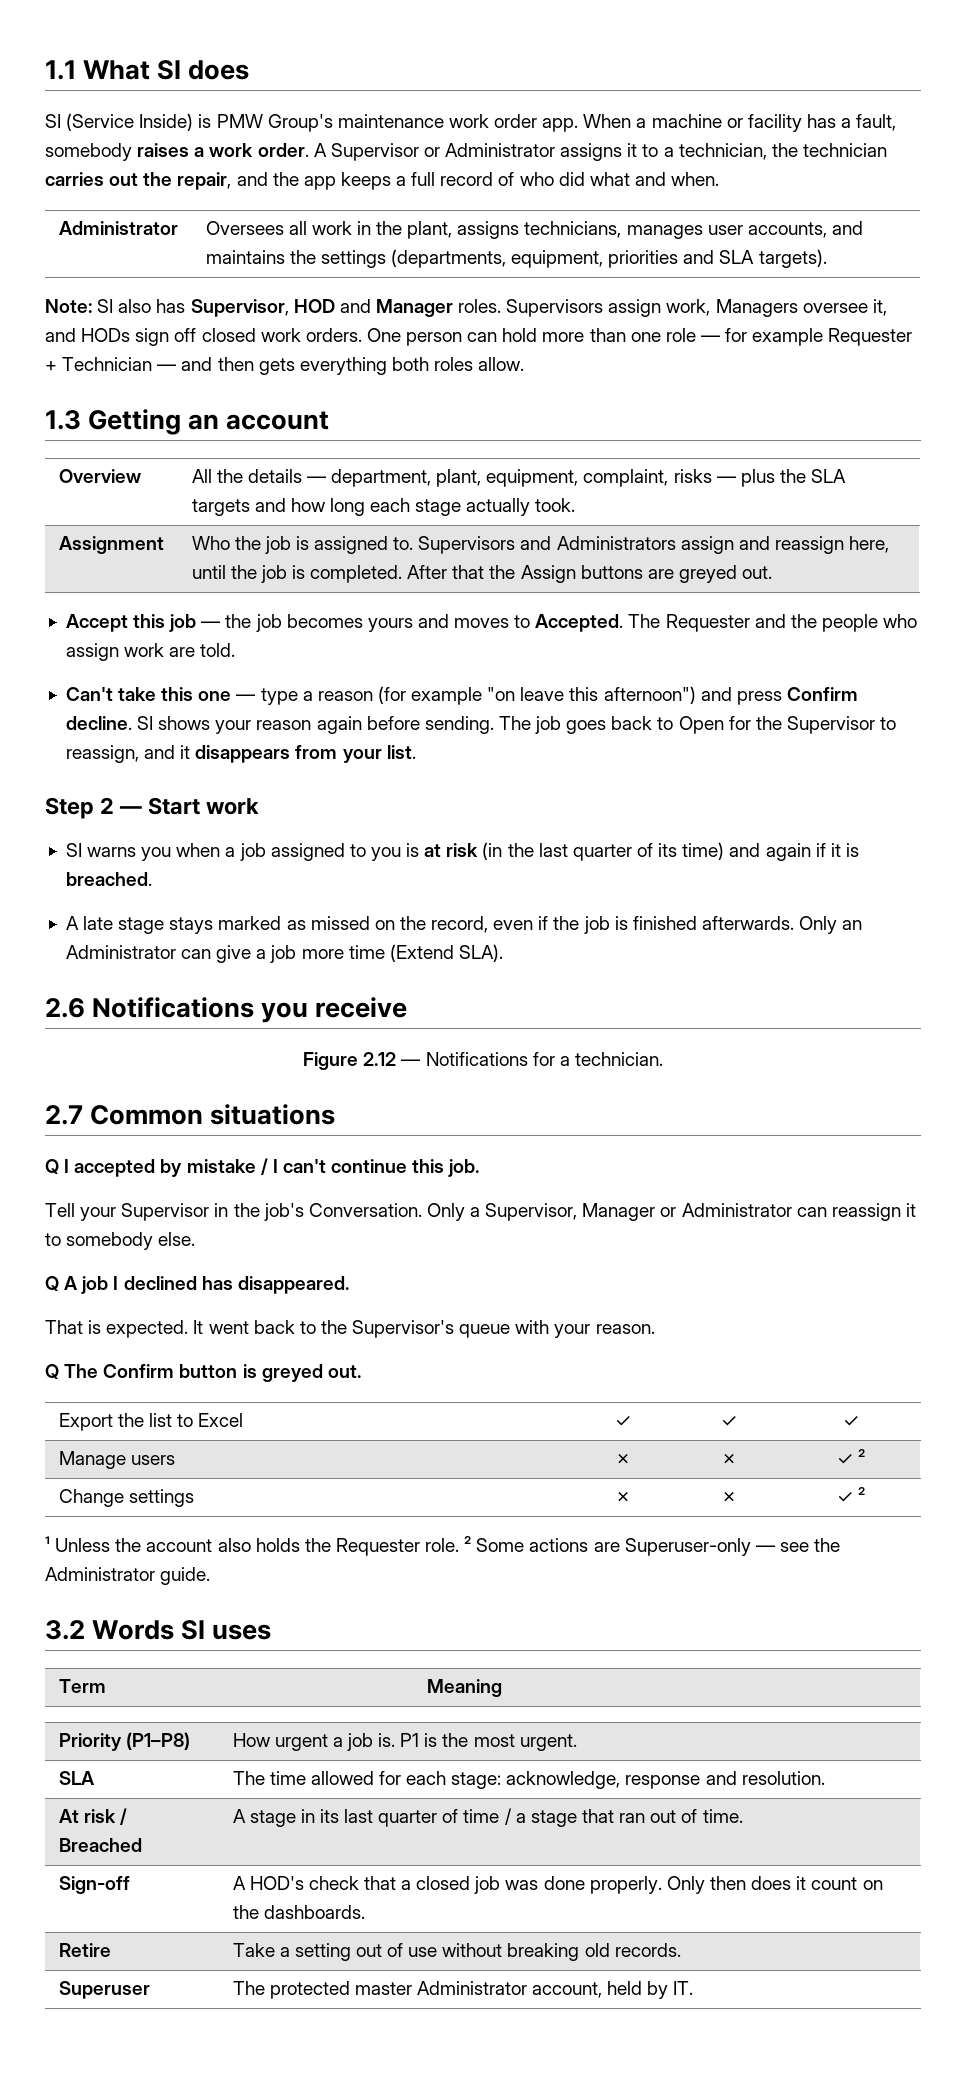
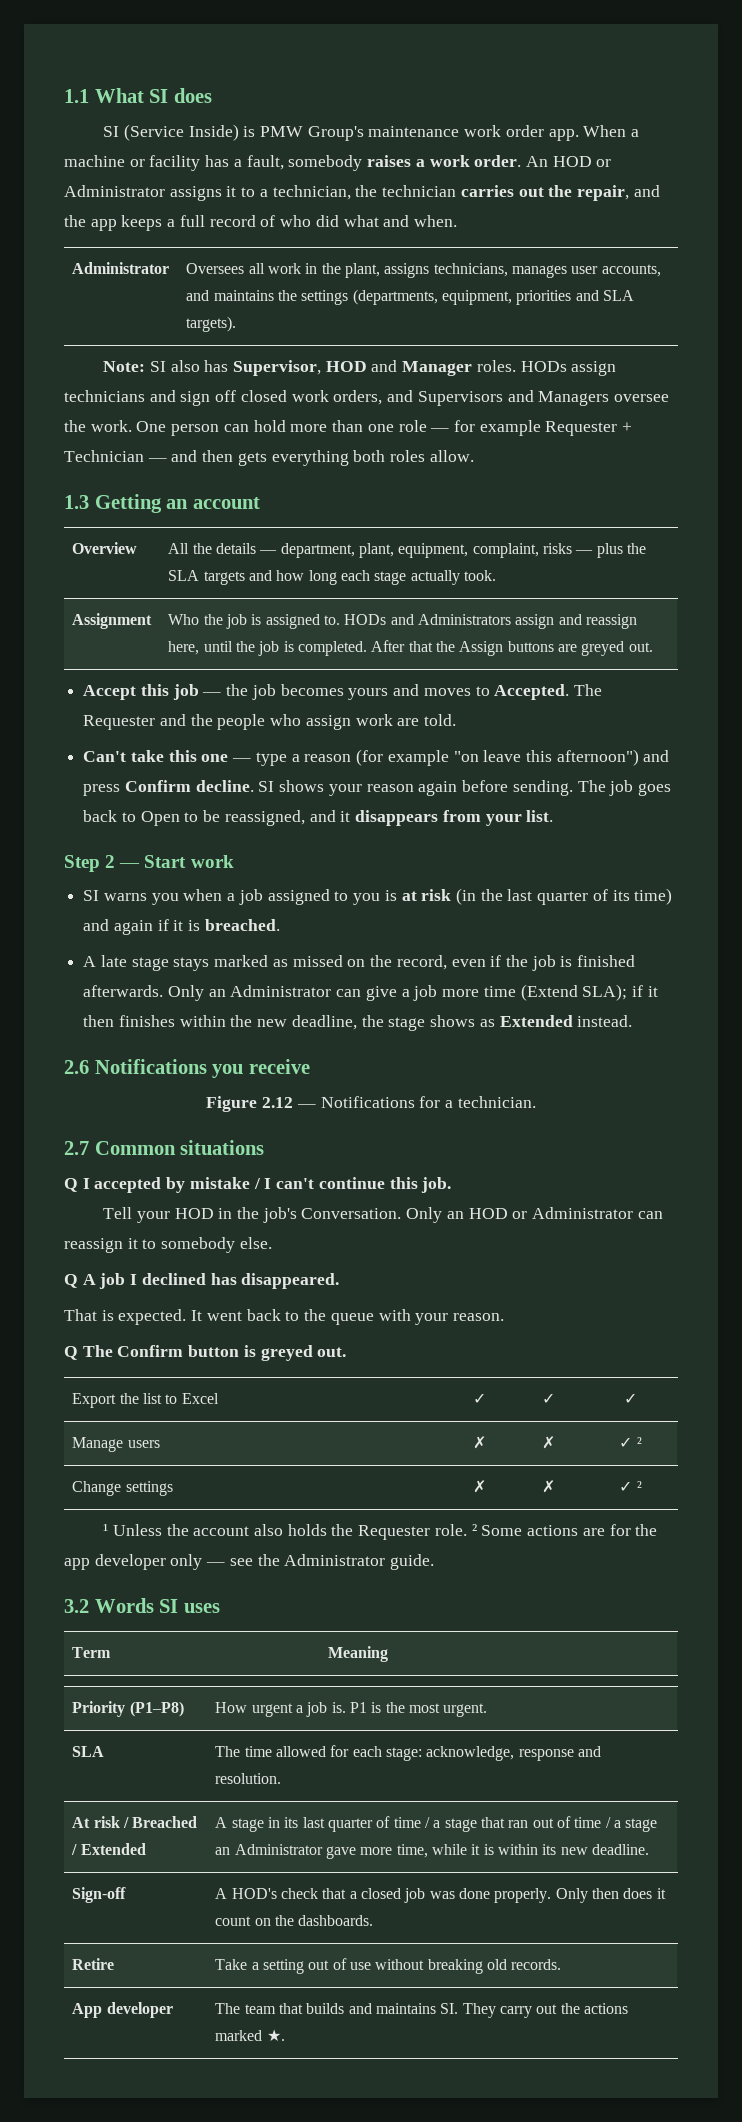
[313,143,419,161] A Supervisor -> [525,156,592,167] An HOD
[506,299,887,317] [45,328,362,346] Supervisors assign work, Managers oversee it, and HODs sign off closed work orders. -> [520,361,617,376] [64,390,669,406] [64,420,132,432] HODs assign technicians and sign off closed work orders, and Supervisors and Managers oversee the work.
[418,536,516,554] Supervisors -> [344,614,387,625] HODs
[728,716,897,734] [65,745,139,763] for the Supervisor to reassign, -> [184,810,305,826] to be reassigned,
[458,944,503,962] SLA). -> [582,984,658,1001] [83,1015,633,1031] SLA); if it then finishes within the new deadline, the stage shows as Extended instead.
[121,1203,210,1221] Supervisor -> [174,1208,214,1219] HOD
[470,1203,656,1221] a Supervisor, Manager -> [446,1208,508,1219] an HOD
[352,1320,455,1338] Supervisor's -> (327, 1315) none
[624,1538,751,1556] Superuser-only -> [609,1524,658,1536] [64,1554,203,1570] for the app developer only
(142, 1845) none -> [71,1843,146,1855] / Extended
[702,1809,743,1823] time. -> [574,1817,658,1832] [215,1844,649,1859] time / a stage an Administrator gave more time, while it is within its new deadline.
[58,1981,150,1999] [232,1981,694,1999] Superuser | The protected master Administrator account, held by IT. -> [72,2002,173,2018] [215,2003,628,2018] [215,2029,285,2042] App developer | The team that builds and maintains SI. They carry out the actions marked ★.

